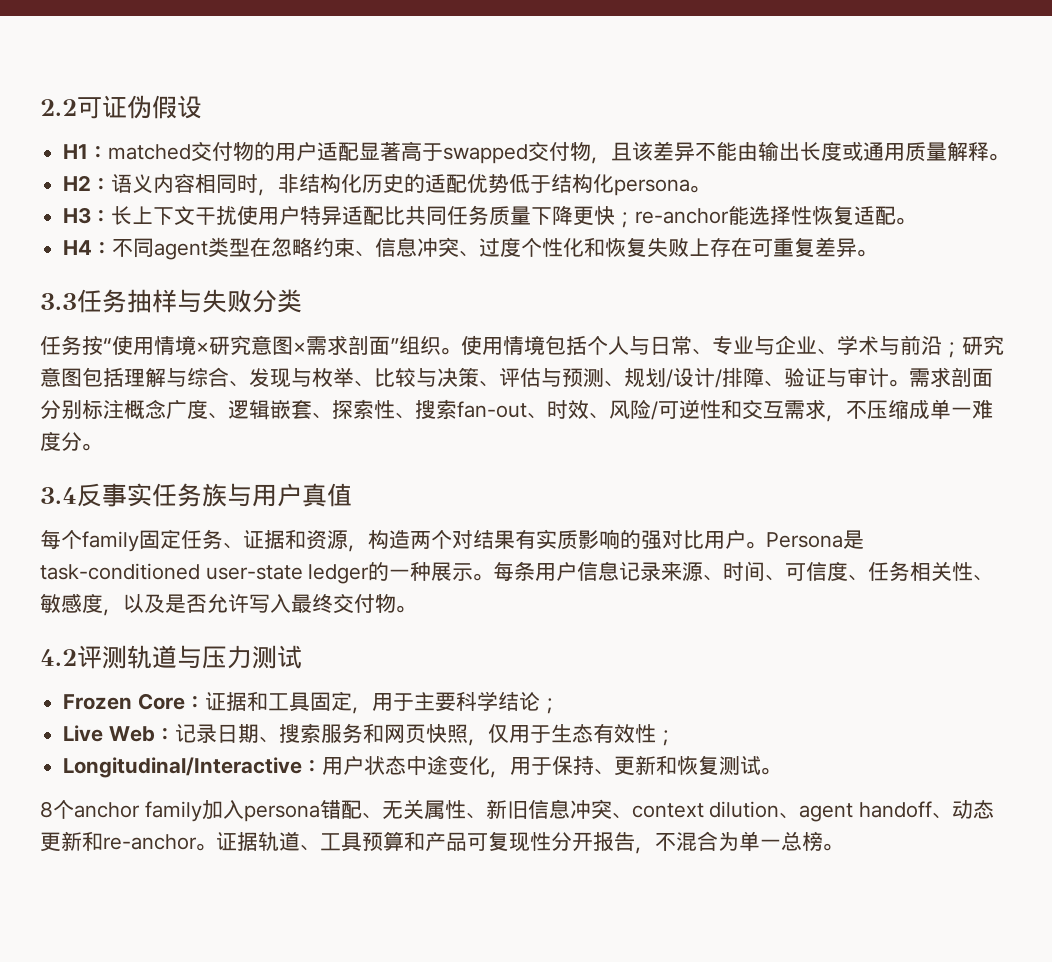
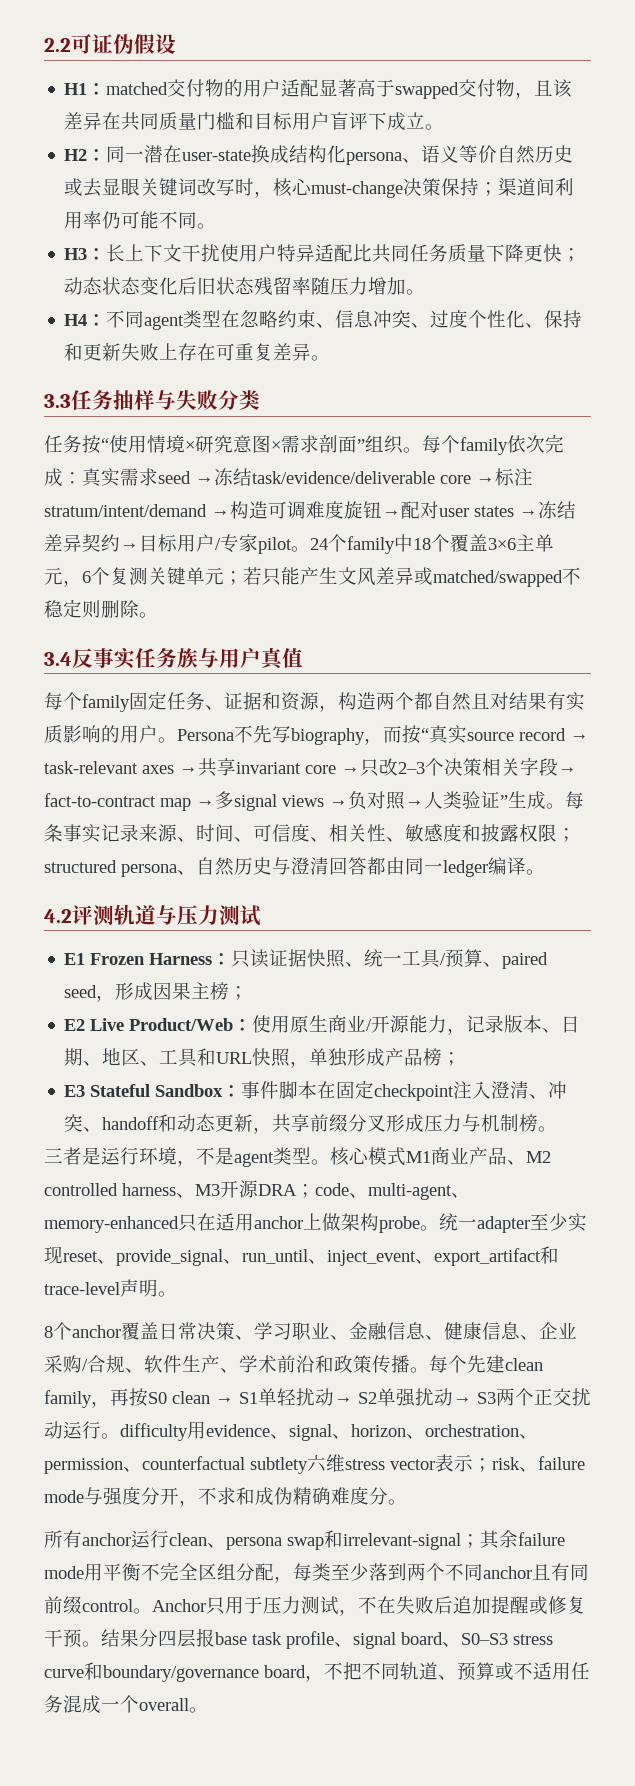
[695,141,1010,162] [63,173,691,196] 不能由输出长度或通用质量解释。 // H2：语义内容相同时，非结构化历史的适配优势低于结构化persona -> [102,112,445,131] [64,145,574,165] [64,178,575,198] [64,211,198,229] 在共同质量门槛和目标用户盲评下成立。 // H2：同一潜在user-state换成结构化persona、语义等价自然历史或去显眼关键词改写时，核心must-change决策保持；渠道间利用率仍可能不同
[635,205,897,225] re-anchor能选择性恢复适配 -> [64,277,407,296] 动态状态变化后旧状态残留率随压力增加
[584,237,648,257] 和恢复 -> [525,310,583,328] [64,343,122,361] 、保持和更新
[461,335,1004,358] [40,367,993,388] [40,399,993,422] [40,431,82,451] 使用情境包括个人与日常、专业与企业、学术与前沿；研究意图包括理解与综合、发现与枚举、比较与决策、评估与预测、规划/设计/排障、验证与审计。需求剖面分别标注概念广度、逻辑嵌套、探索性、搜索fan-out、时效、风险/可逆性和交互需求，不压缩成单一难度分 -> [422,434,564,455] [44,468,533,487] [44,501,576,519] [44,534,554,554] [44,567,581,587] [44,599,139,618] 每个family依次完成：真实需求seed →冻结task/evidence/deliverable core →标注stratum/intent/demand →构造可调难度旋钮→配对user states →冻结差异契约→目标用户/专家pilot。24个family中18个覆盖3×6主单元，6个复测关键单元；若只能产生文风差异或matched/swapped不稳定则删除
(452, 539) none -> [414,692,490,711] 都自然且
[641,530,704,549] 强对比 -> (120, 734) none
[843,530,864,549] [40,561,620,584] 是task-conditioned user-state ledger的一种展示。每条用户信息 -> [234,725,589,745] [44,757,577,777] [44,791,584,811] [44,824,101,843] 不先写biography，而按“真实source record → task-relevant axes →共享invariant core →只改2–3个决策相关字段→ fact-to-contract map →多signal views →负对照→人类验证”生成。每条事实
[868,561,911,581] 任务 -> (329, 839) none
[103,593,396,616] ，以及是否允许写入最终交付物 -> [462,824,576,842] [44,857,526,877] 和披露权限；structured persona、自然历史与澄清回答都由同一ledger编译
[63,691,560,714] [63,723,676,746] [63,755,782,778] [40,799,995,822] [40,831,823,854] Frozen Core：证据和工具固定，用于主要科学结论； // Live Web：记录日期、搜索服务和网页快照，仅用于生态有效性； // Longitudinal/Interactive：用户状态中途变化，用于保持、更新和恢复测试。 // 8个anchor family加入persona错配、无关属性、新旧信息冲突、context dilution、agent handoff、动态更新和re-anchor。证据轨道、工具预算和产品可复现性分开报告，不混合为单一总榜 -> [64,949,549,969] [64,982,249,1002] [64,1015,581,1035] [64,1048,462,1068] [64,1080,568,1101] [64,1114,558,1134] [44,1147,551,1167] [44,1180,470,1200] [44,1213,587,1233] [44,1246,559,1266] [44,1279,177,1297] [44,1322,577,1341] [44,1355,543,1374] [44,1388,591,1408] [44,1421,538,1441] [44,1454,585,1474] [44,1487,407,1507] [44,1530,565,1550] [44,1562,589,1583] [44,1596,586,1616] [44,1628,553,1649] [44,1662,590,1682] [44,1695,189,1714] E1 Frozen Harness：只读证据快照、统一工具/预算、paired seed，形成因果主榜； // E2 Live Product/Web：使用原生商业/开源能力，记录版本、日期、地区、工具和URL快照，单独形成产品榜； // E3 Stateful Sandbox：事件脚本在固定checkpoint注入澄清、冲突、handoff和动态更新，共享前缀分叉形成压力与机制榜。 // 三者是运行环境，不是agent类型。核心模式M1商业产品、M2 controlled harness、M3开源DRA；code、multi-agent、memory-enhanced只在适用anchor上做架构probe。统一adapter至少实现reset、provide_signal、run_until、inject_event、export_artifact和trace-level声明。 // 8个anchor覆盖日常决策、学习职业、金融信息、健康信息、企业采购/合规、软件生产、学术前沿和政策传播。每个先建clean family，再按S0 clean → S1单轻扰动→ S2单强扰动→ S3两个正交扰动运行。difficulty用evidence、signal、horizon、orchestration、permission、counterfactual subtlety六维stress vector表示；risk、failure mode与强度分开，不求和成伪精确难度分。 // 所有anchor运行clean、persona swap和irrelevant-signal；其余failure mode用平衡不完全区组分配，每类至少落到两个不同anchor且有同前缀control。Anchor只用于压力测试，不在失败后追加提醒或修复干预。结果分四层报base task profile、signal board、S0–S3 stress curve和boundary/governance board，不把不同轨道、预算或不适用任务混成一个overall

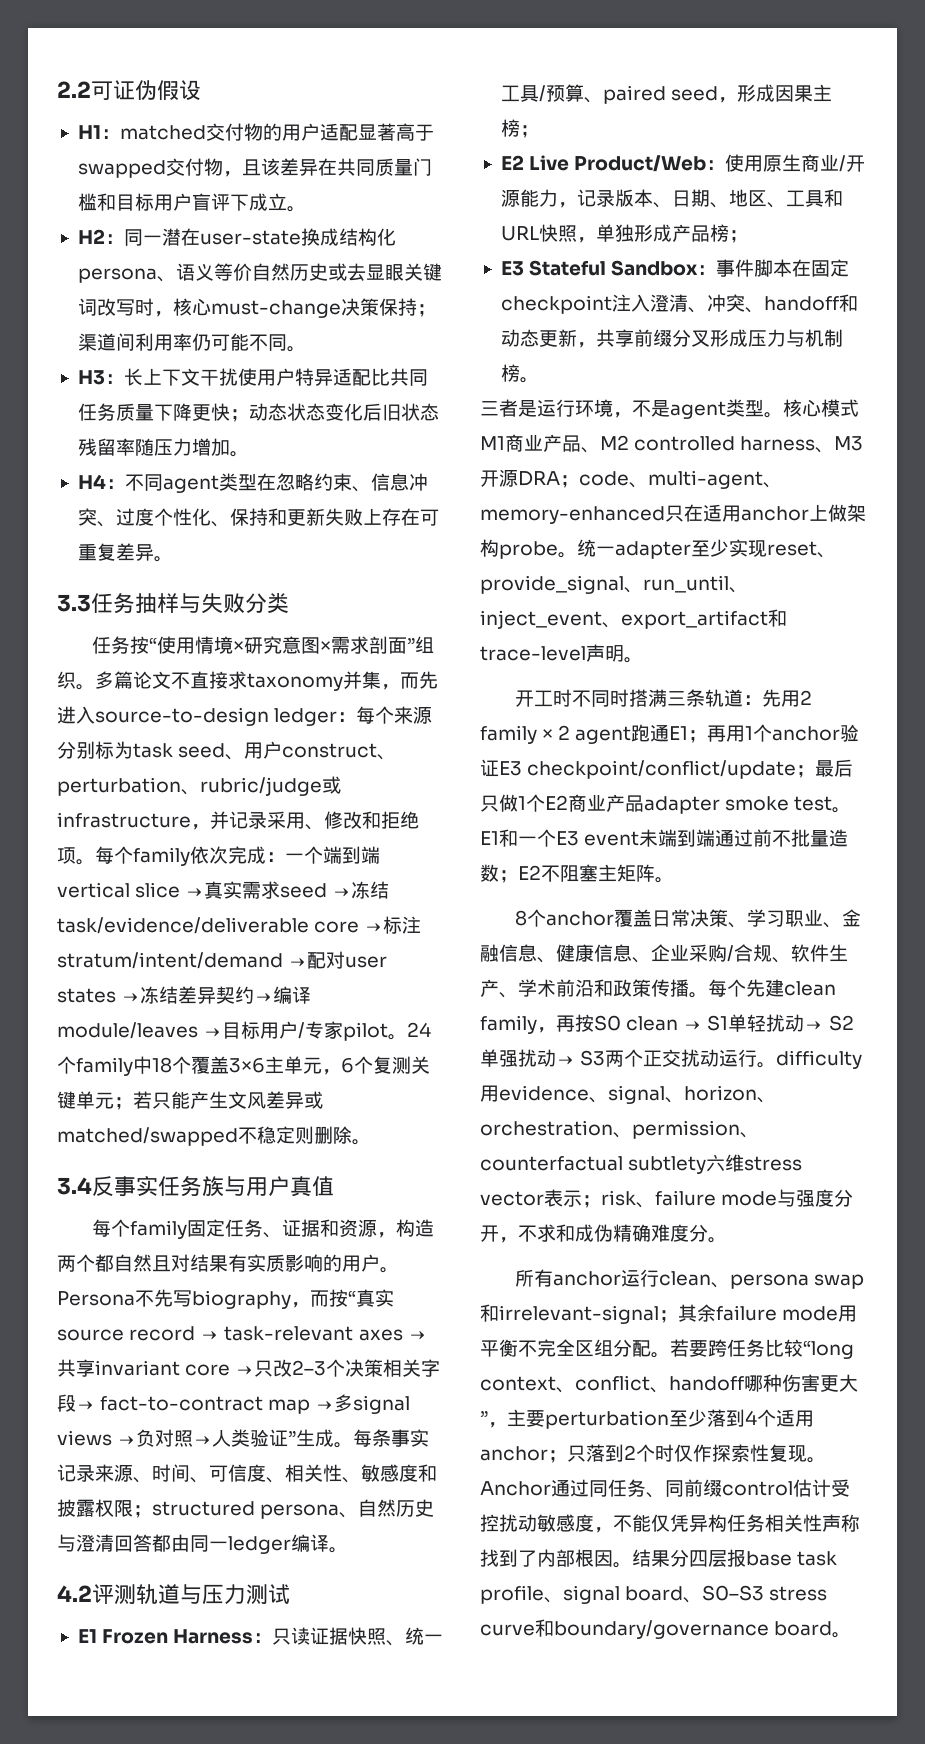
(422, 450) none -> [95,671,438,691] [57,706,433,726] [57,741,397,760] [57,776,341,796] [57,811,419,830] [57,847,95,865] 多篇论文不直接求taxonomy并集，而先进入source-to-design ledger：每个来源分别标为task seed、用户construct、perturbation、rubric/judge或infrastructure，并记录采用、修改和拒绝项。
(82, 478) none -> [285,846,380,864] [57,882,205,898] 一个端到端vertical slice →
[230,501,401,519] 构造可调难度旋钮→ -> (308, 962) none
(139, 546) none -> [273,986,312,1004] [57,1022,223,1039] 编译module/leaves →
(177, 1294) none -> [514,689,812,707] [480,724,860,744] [480,759,854,779] [480,794,852,814] [480,829,849,847] [480,864,674,883] // 开工时不同时搭满三条轨道：先用2 family × 2 agent跑通E1；再用1个anchor验证E3 checkpoint/conflict/update；最后只做1个E2商业产品adapter smoke test。E1和一个E3 event未端到端通过前不批量造数；E2不阻塞主矩阵。
[274,1563,589,1583] [44,1596,586,1616] [44,1629,82,1648] ，每类至少落到两个不同anchor且有同前缀control。Anchor只用于压力测试，不在失败后追加提醒或修复干预 -> [651,1339,854,1359] [480,1374,858,1393] [480,1409,814,1429] [480,1444,826,1463] [480,1479,850,1498] [480,1514,860,1533] [480,1549,613,1567] 。若要跨任务比较“long context、conflict、handoff哪种伤害更大”，主要perturbation至少落到4个适用anchor；只落到2个时仅作探索性复现。Anchor通过同任务、同前缀control估计受控扰动敏感度，不能仅凭异构任务相关性声称找到了内部根因
[305,1662,590,1682] [44,1695,189,1714] ，不把不同轨道、预算或不适用任务混成一个overall -> (833, 1628) none

